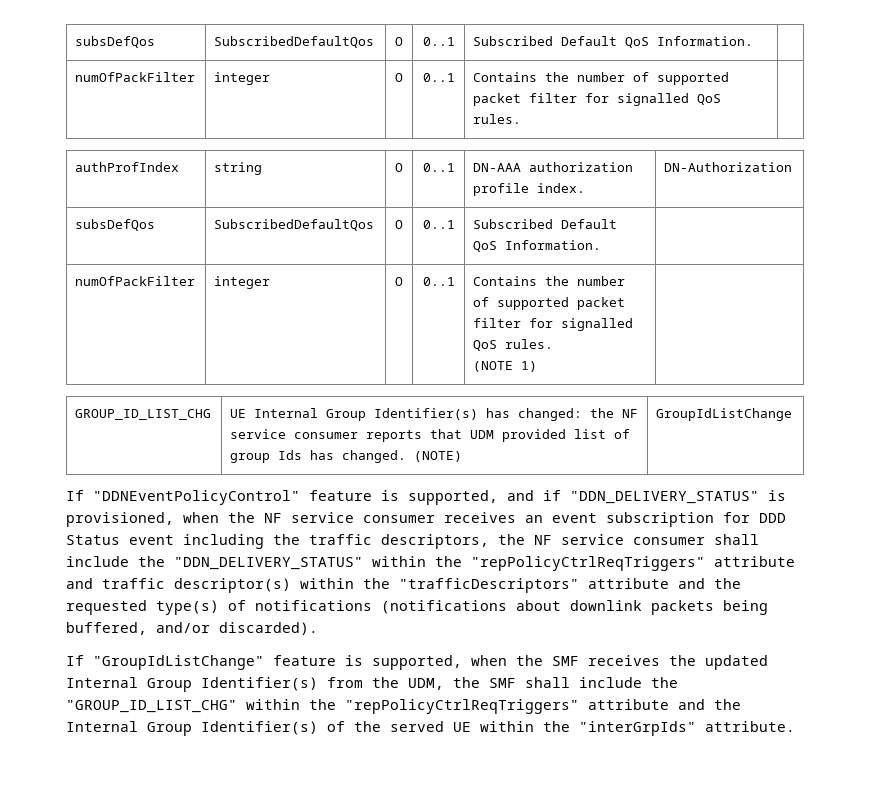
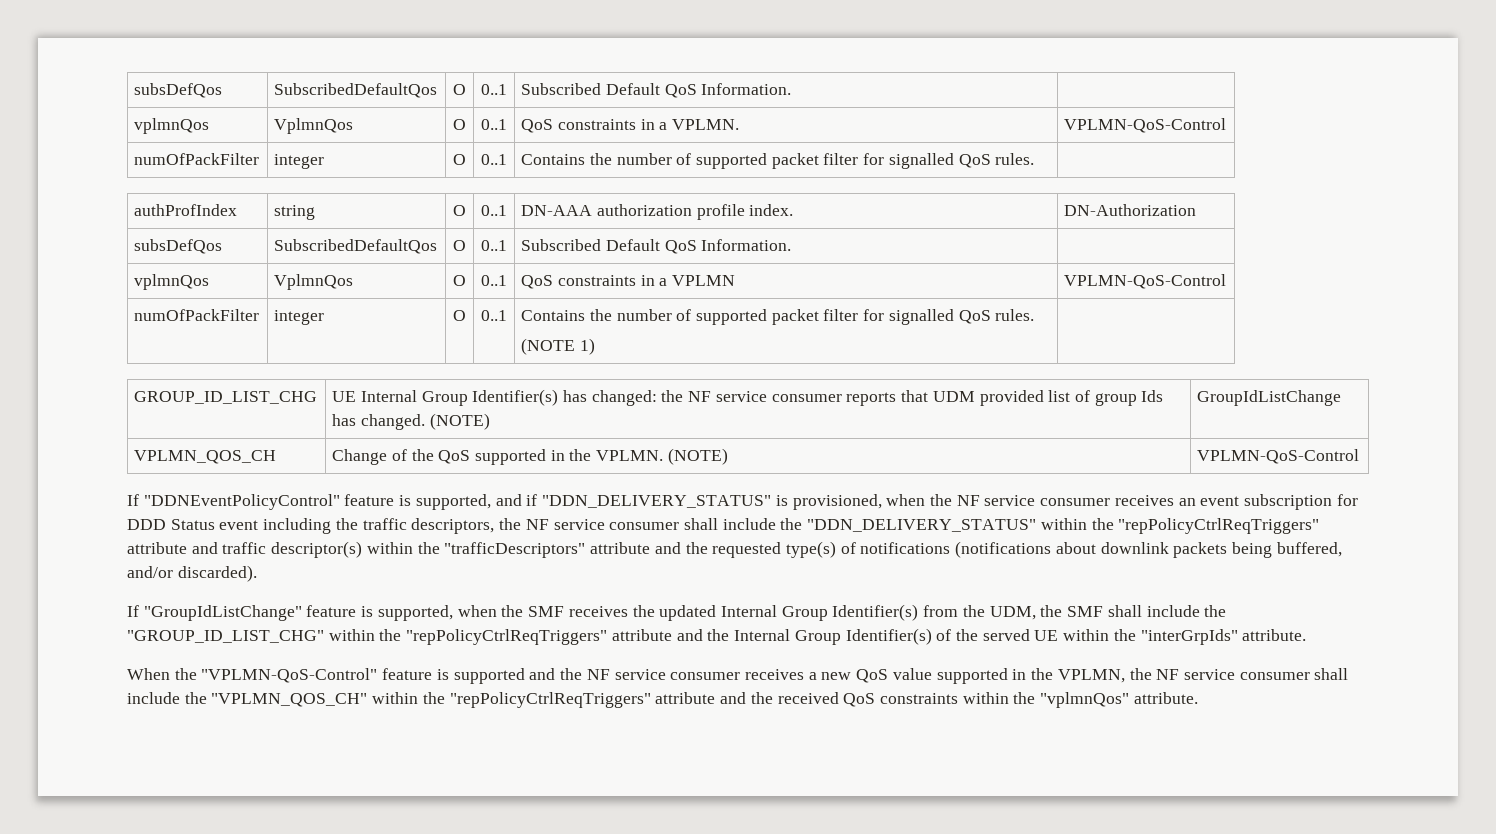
[75,36,156,48] [214,36,375,48] [395,37,403,46] [422,37,455,46] [473,36,754,48] subsDefQos | SubscribedDefaultQos | O | 0..1 | Subscribed Default QoS Information. | -> [134,83,223,98] [274,83,438,98] [453,84,466,95] [481,84,507,95] [521,83,792,98] [134,118,210,134] [274,118,354,134] [453,119,466,130] [481,119,507,130] [521,119,739,133] [1064,118,1227,133] subsDefQos | SubscribedDefaultQos | O | 0..1 | Subscribed Default QoS Information. | // vplmnQos | VplmnQos | O | 0..1 | QoS constraints in a VPLMN. | VPLMN-QoS-Control
(602, 245) none -> [134,274,210,290] [274,274,354,290] [453,275,466,286] [481,275,507,286] [521,275,735,289] [1064,274,1227,289] // vplmnQos | VplmnQos | O | 0..1 | QoS constraints in a VPLMN | VPLMN-QoS-Control
(793, 414) none -> [134,450,277,464] [332,448,728,465] [1197,449,1360,464] // VPLMN_QOS_CH | Change of the QoS supported in the VPLMN. (NOTE) | VPLMN-QoS-Control
(795, 726) none -> [127,668,1349,684] [127,692,1198,708] // When the "VPLMN-QoS-Control" feature is supported and the NF service consumer receives a new QoS value supported in the VPLMN, the NF service consumer shall include the "VPLMN_QOS_CH" within the "repPolicyCtrlReqTriggers" attribute and the received QoS constraints within the "vplmnQos" attribute.

